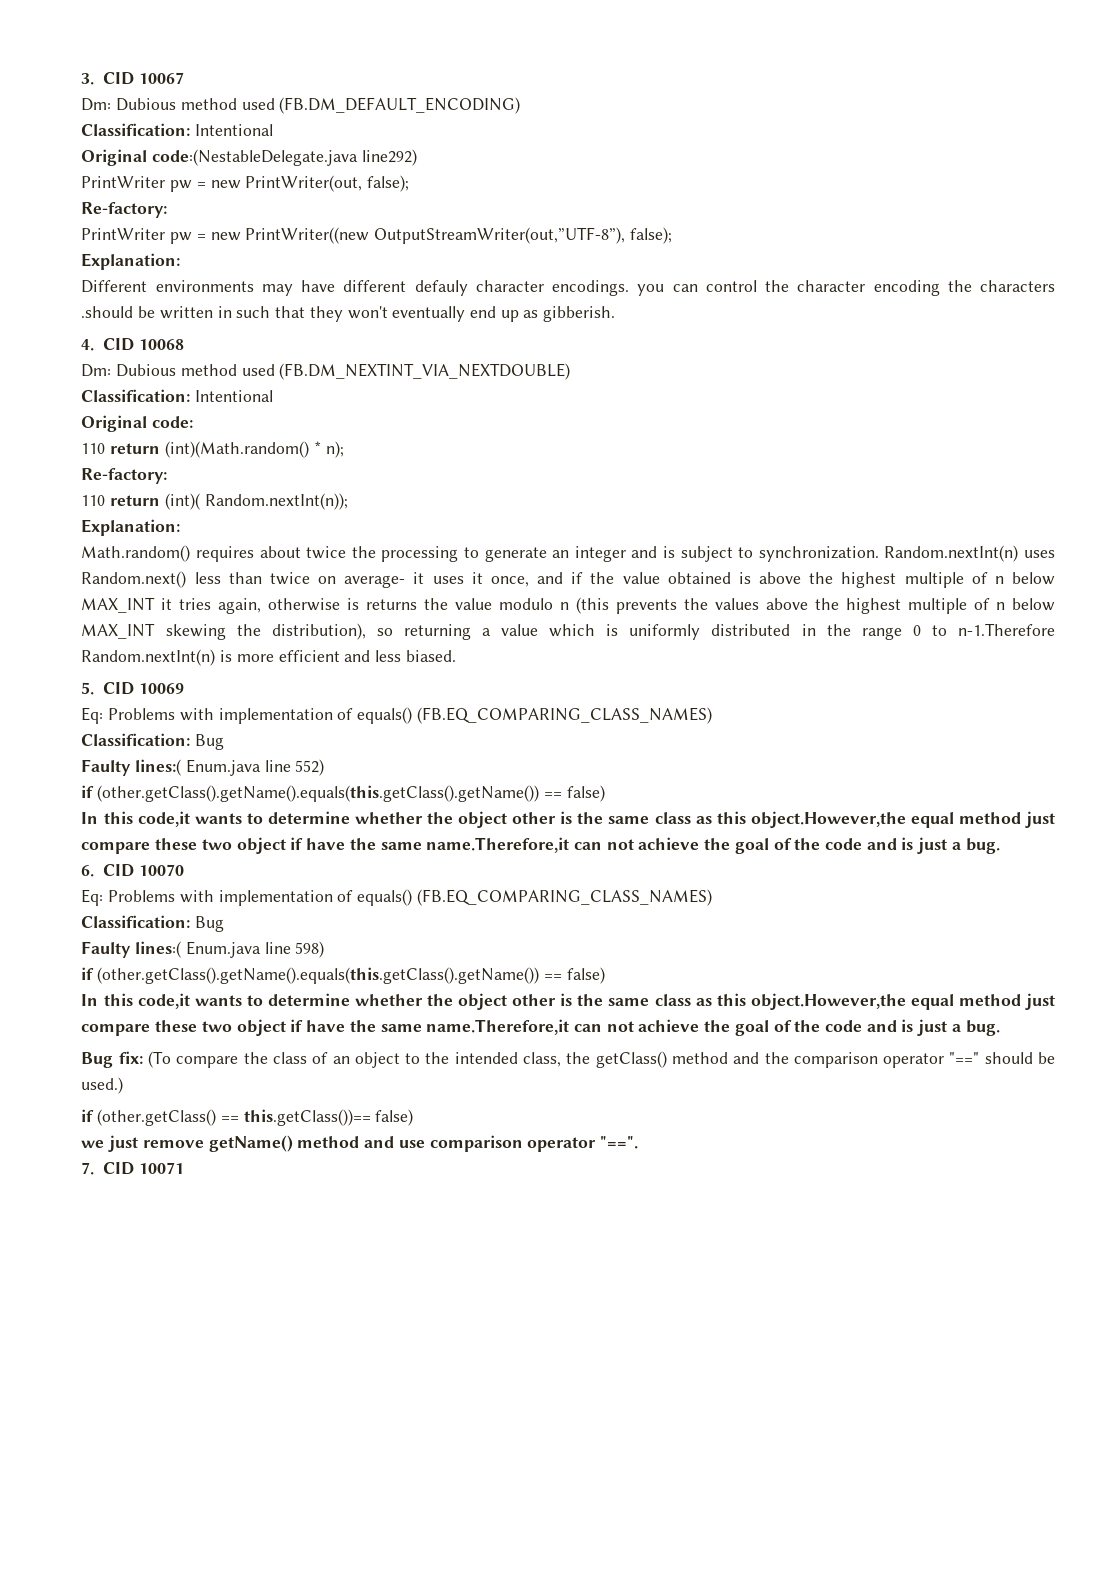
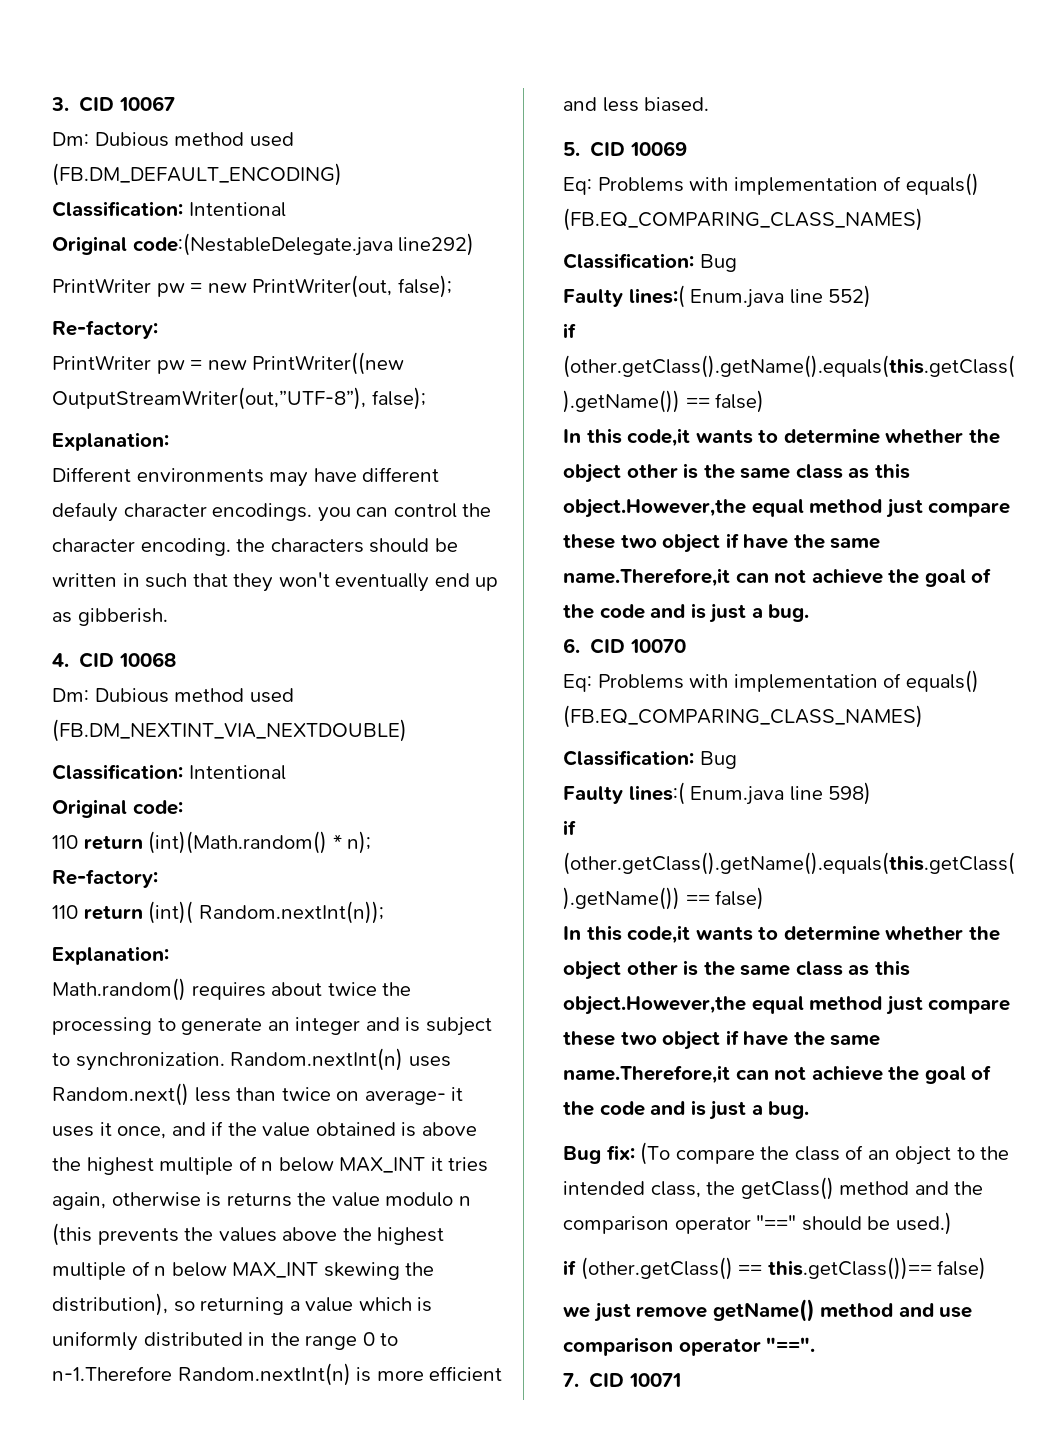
[873,280,940,296] encoding -> [140,538,231,556] encoding.
[81,306,134,318] .should -> [369,538,430,553] should

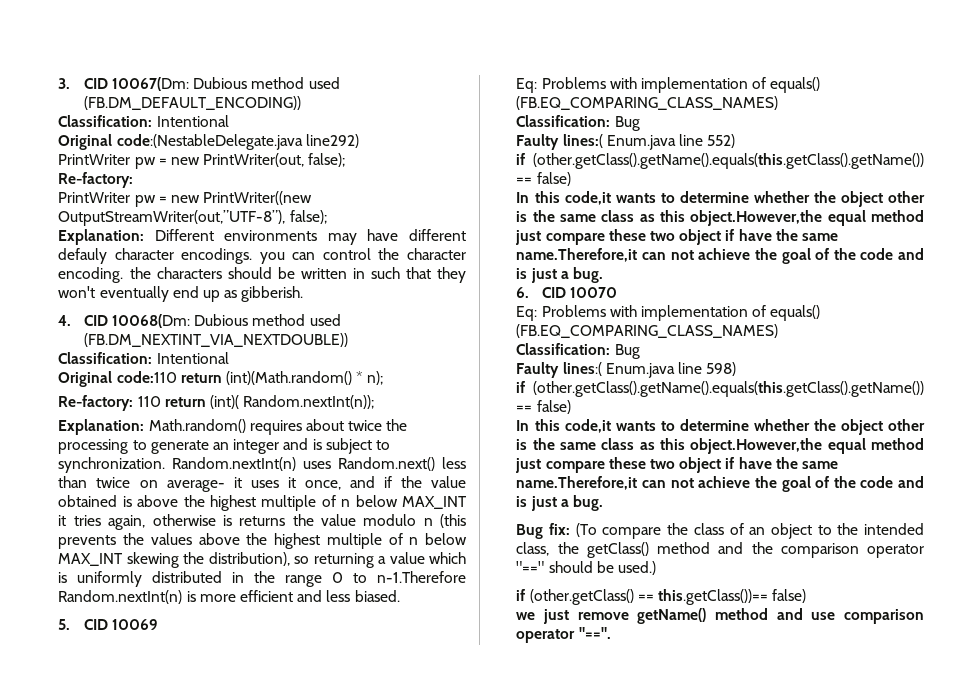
[118,96,175,111] [52,132,294,147] [52,163,343,186] 10067 // Dm: Dubious method used (FB.DM_DEFAULT_ENCODING) -> [112,77,340,91] [83,96,301,110] 10067(Dm: Dubious method used (FB.DM_DEFAULT_ENCODING))
(170, 441) // -> (145, 237) none
[118,652,176,667] [52,688,294,703] [52,719,408,742] [52,764,286,780] [52,799,183,818] [52,835,79,849] 10068 // Dm: Dubious method used (FB.DM_NEXTINT_VIA_NEXTDOUBLE) // Classification: Intentional // Original code: // 110 -> [112,314,341,328] [83,333,348,347] [58,352,229,364] [58,371,177,387] 10068(Dm: Dubious method used (FB.DM_NEXTINT_VIA_NEXTDOUBLE)) // Classification: Intentional // Original code:110
(159, 878) // -> (134, 403) none
(170, 955) // -> (145, 427) none
[563,1372,681,1388] // 7. CID 10071 -> (611, 633) none

